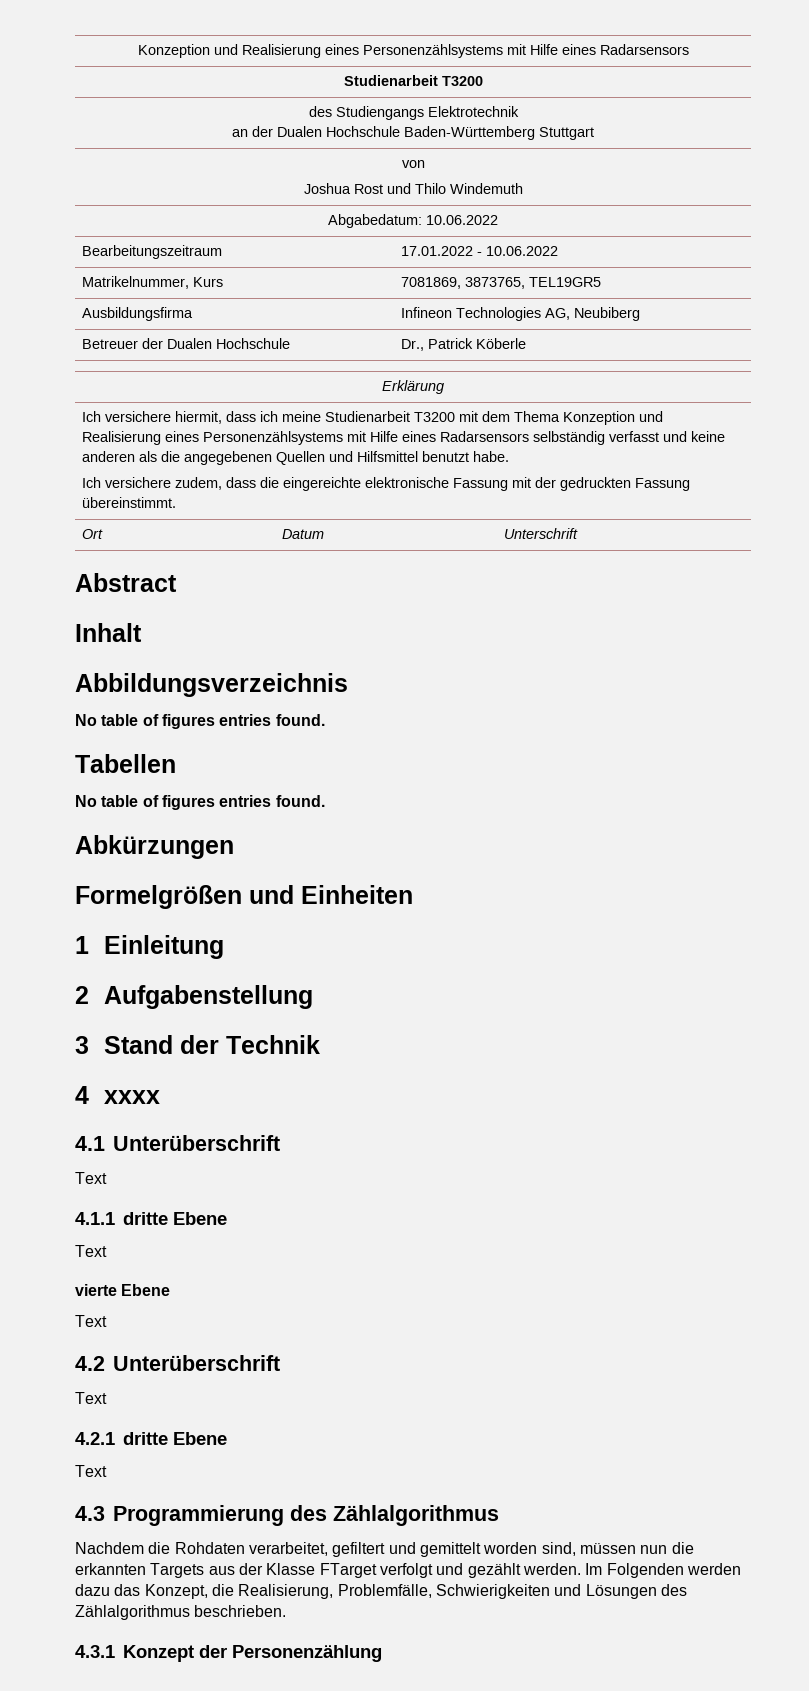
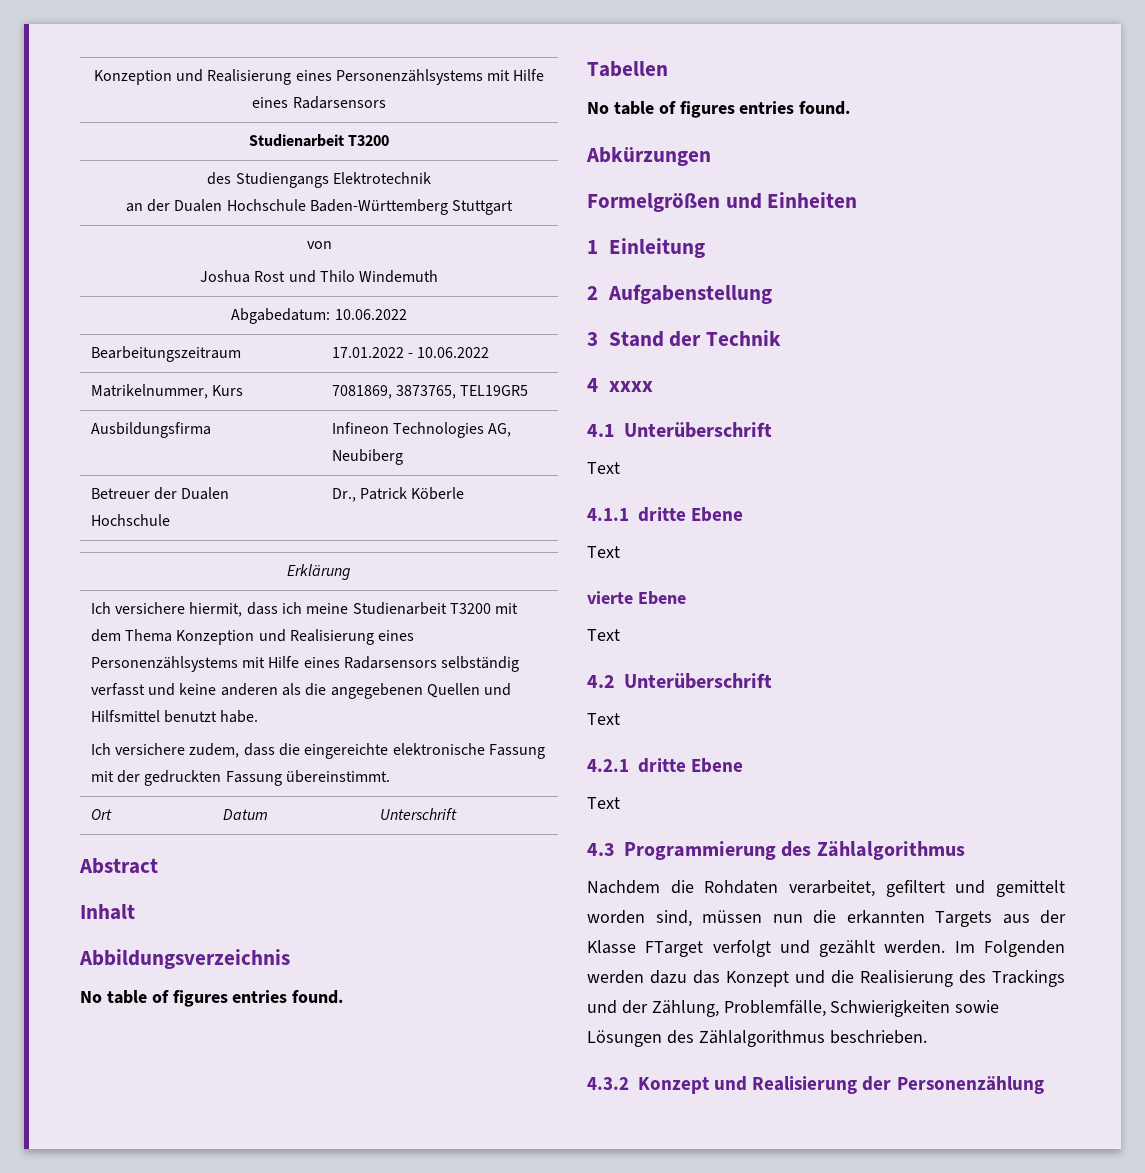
[144,1584,334,1599] Konzept, die Realisierung, -> [726,970,1065,987] [587,1000,719,1017] Konzept und die Realisierung des Trackings und der Zählung,
[554,1584,582,1596] und -> [955,1000,1000,1013] sowie
[75,1645,194,1662] 4.3.1 Konzept -> [587,1076,858,1094] 4.3.2 Konzept und Realisierung

